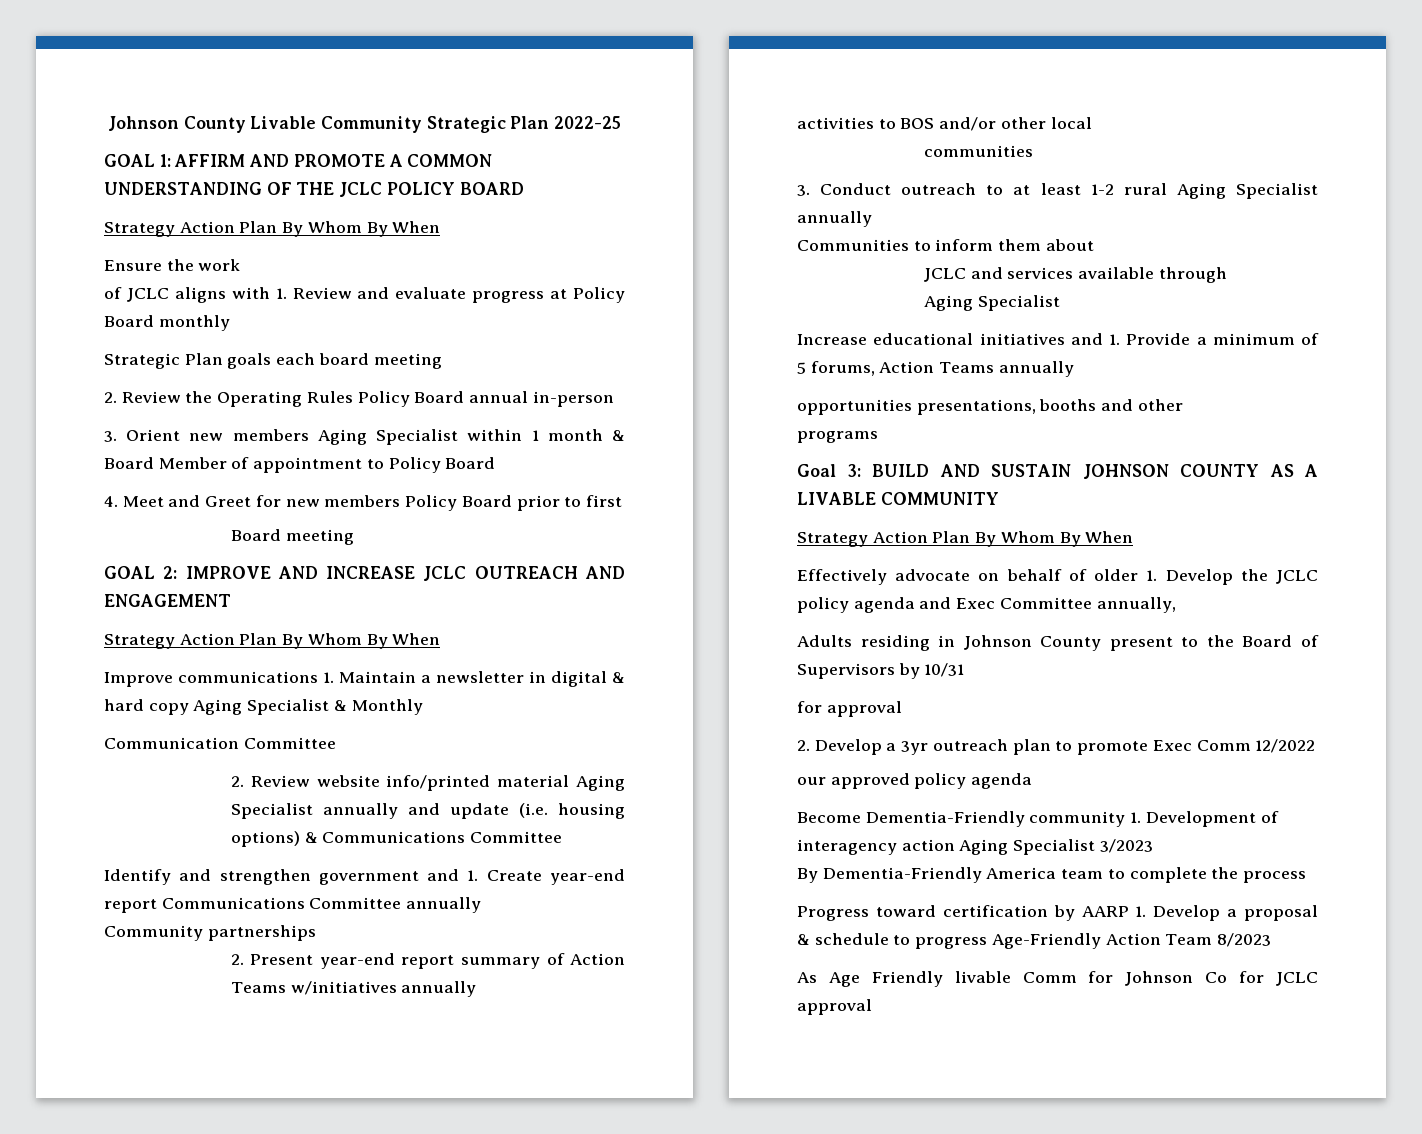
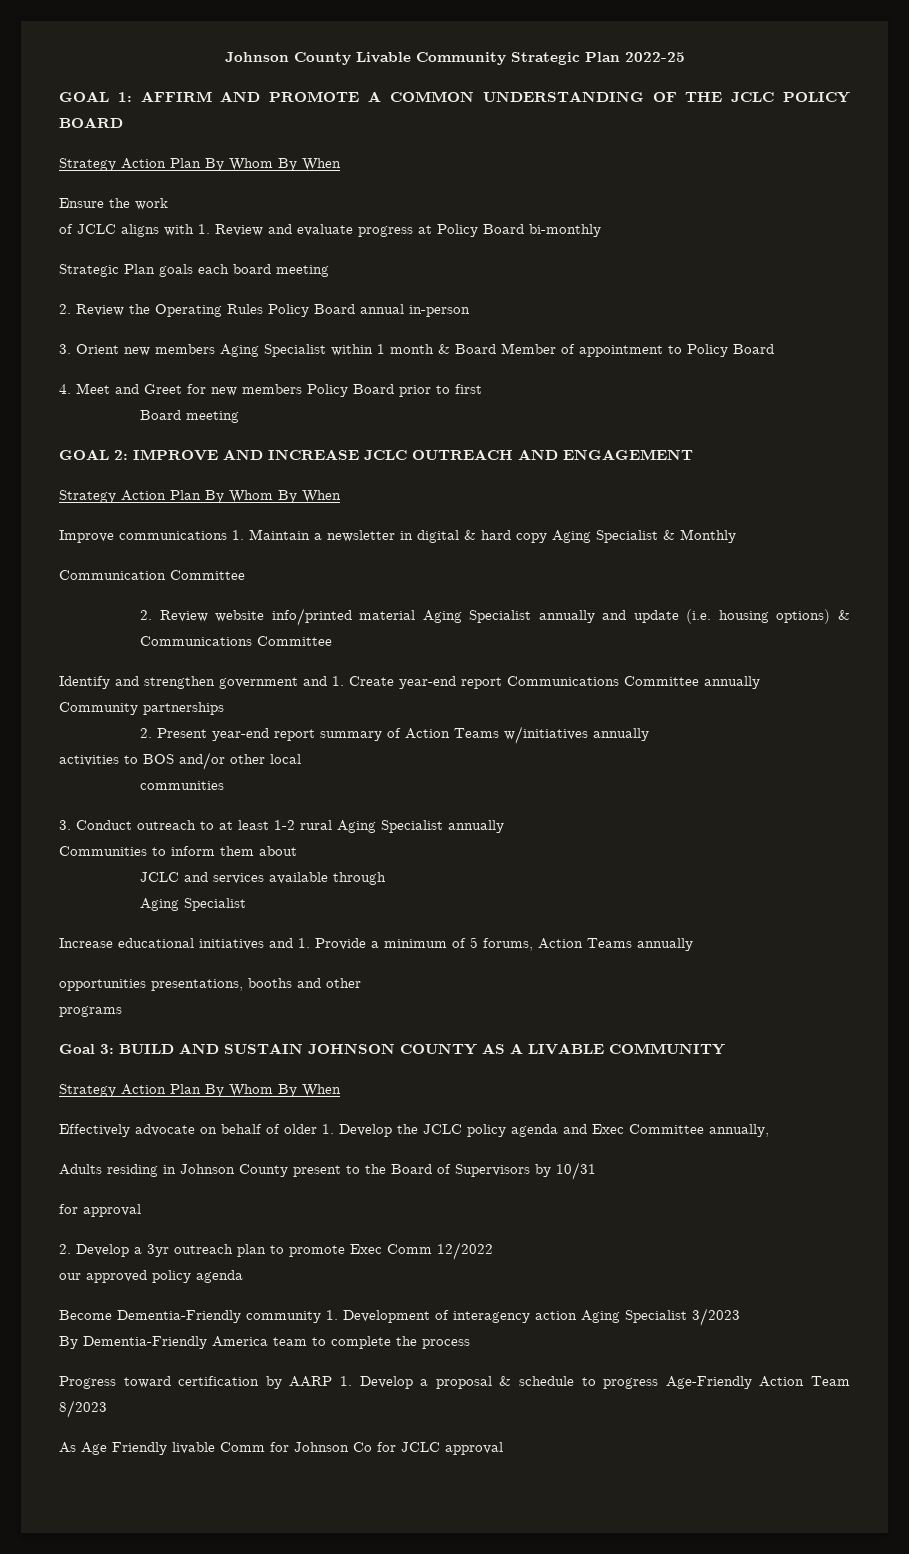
[158,315,230,331] monthly -> [529,224,601,237] bi-monthly

